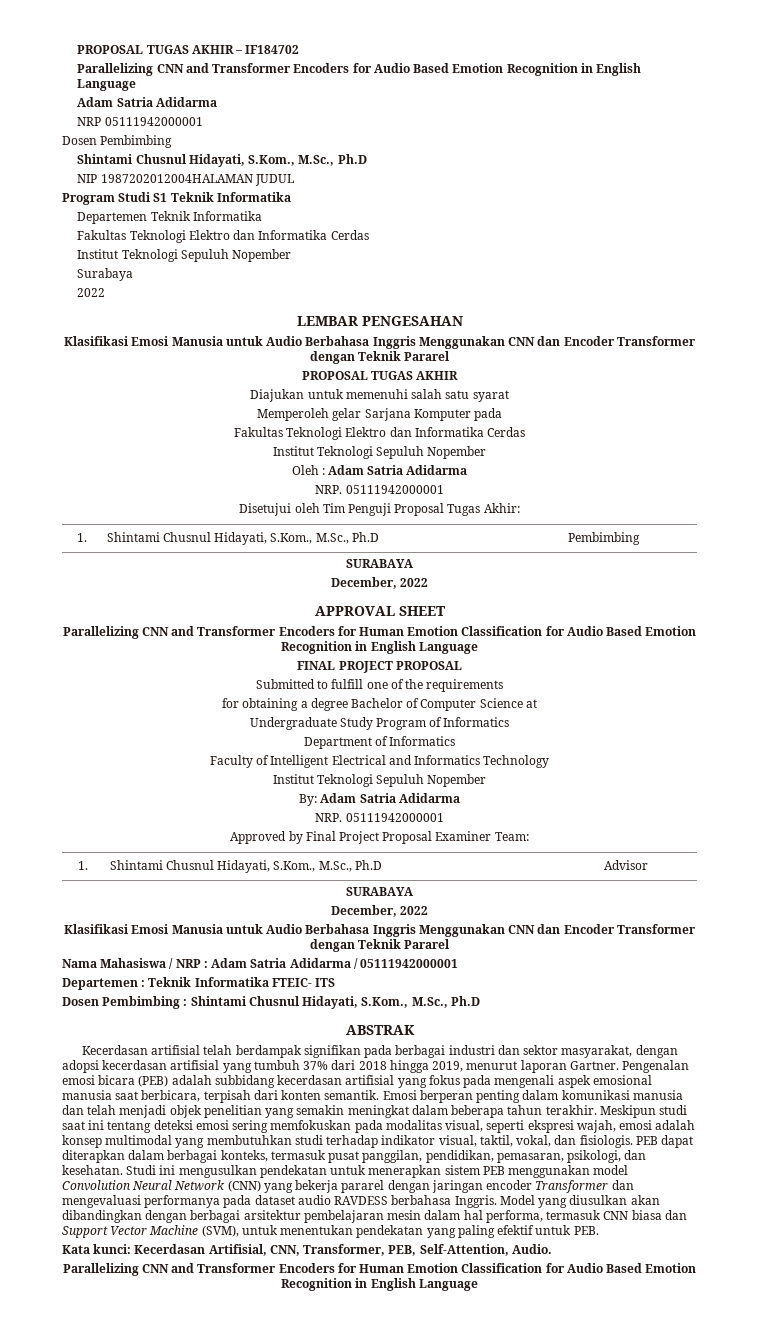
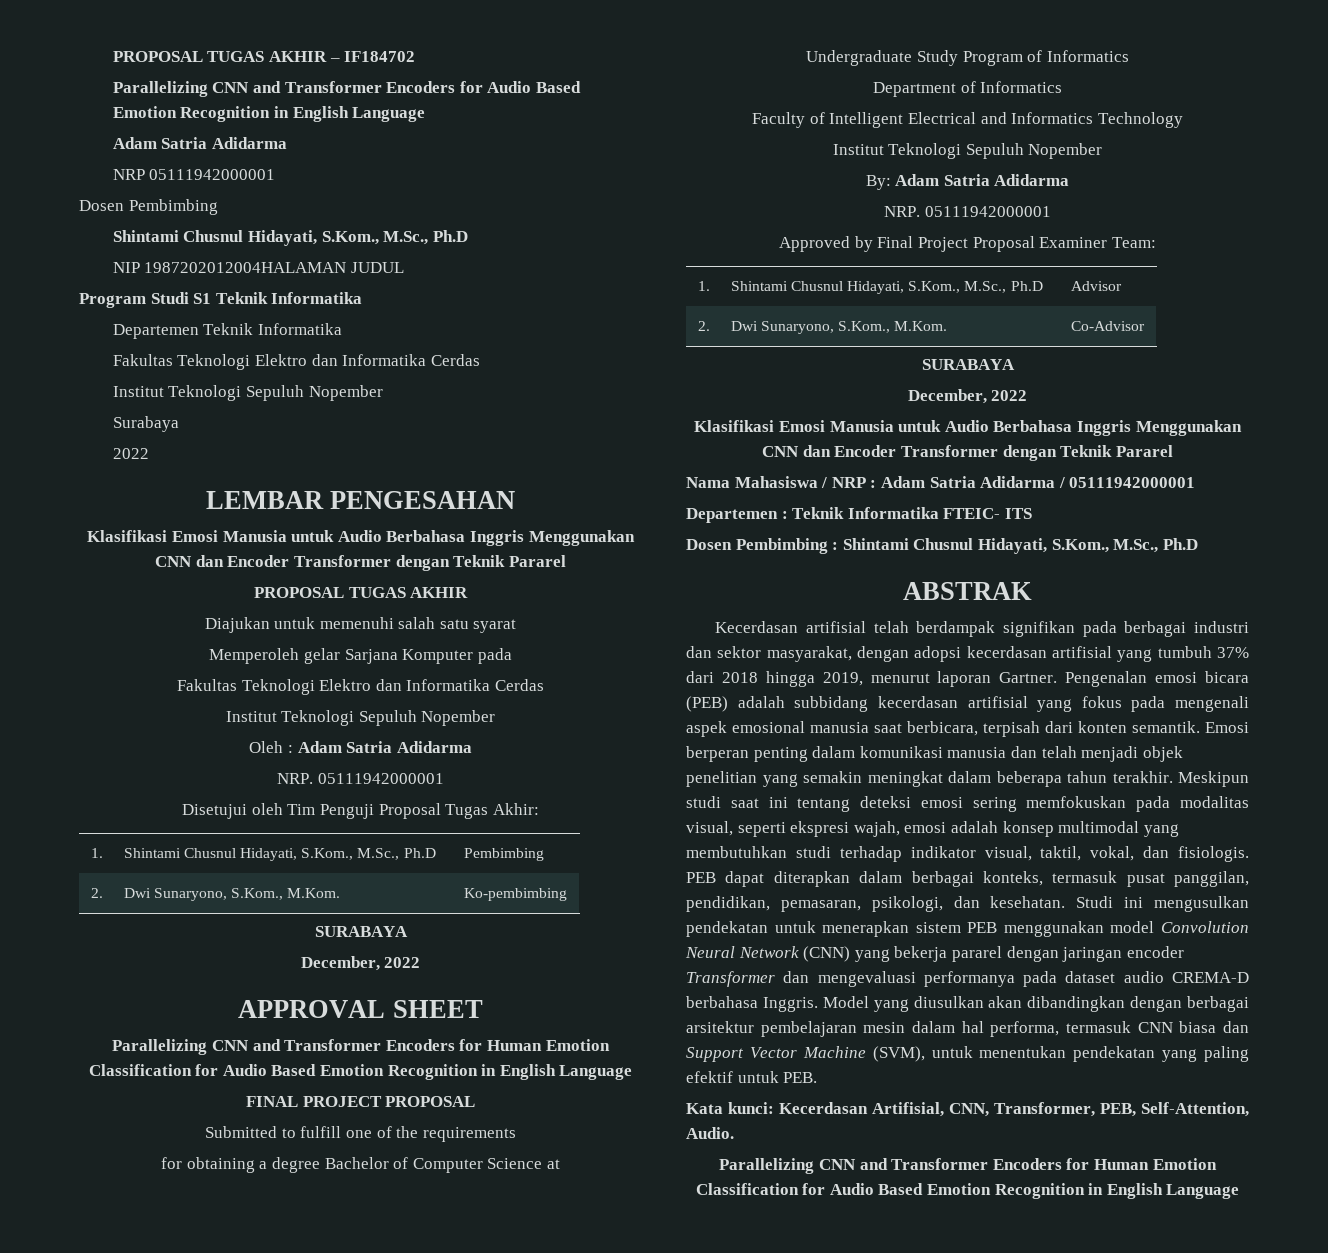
(640, 538) none -> [90,888,103,898] [123,888,341,901] [463,888,567,901] // 2. | Dwi Sunaryono, S.Kom., M.Kom. | Ko-pembimbing
(648, 865) none -> [697,321,710,331] [730,321,948,334] [1070,321,1145,331] // 2. | Dwi Sunaryono, S.Kom., M.Kom. | Co-Advisor
[334,1196,389,1205] RAVDESS -> [1172,972,1249,983] CREMA-D

